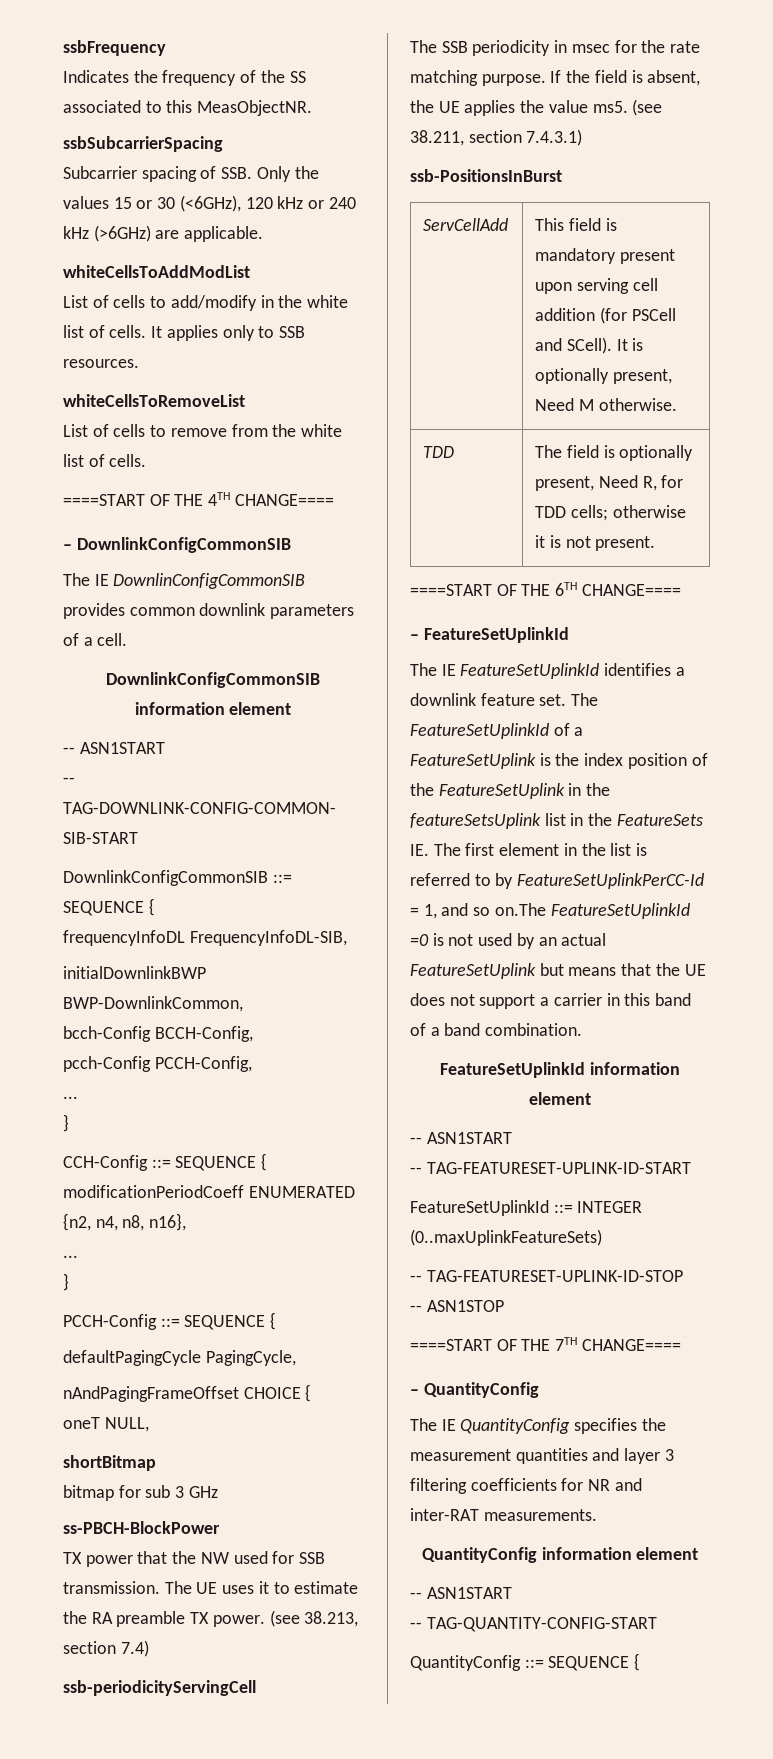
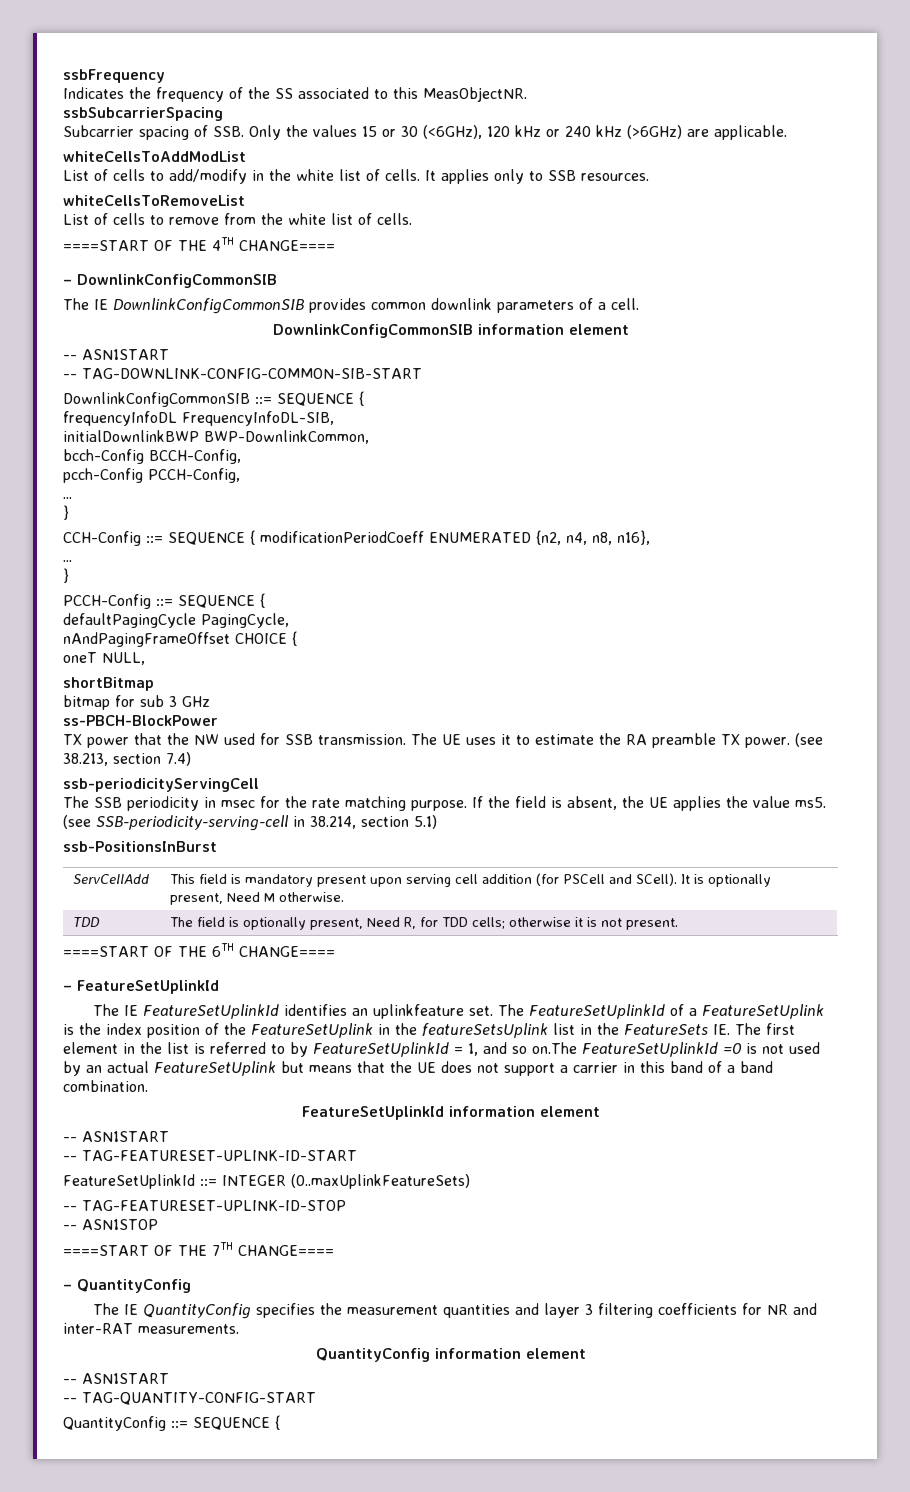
[113,573,306,589] DownlinConfigCommonSIB -> [113,298,304,314] DownlinkConfigCommonSIB
[410,129,583,146] 38.211, section 7.4.3.1) -> [96,815,437,831] SSB-periodicity-serving-cell in 38.214, section 5.1)
[675,667,685,676] [410,693,535,706] a downlink feature -> [351,1004,464,1019] an uplinkfeature
[517,873,705,889] FeatureSetUplinkPerCC-Id -> [313,1042,449,1057] FeatureSetUplinkId

